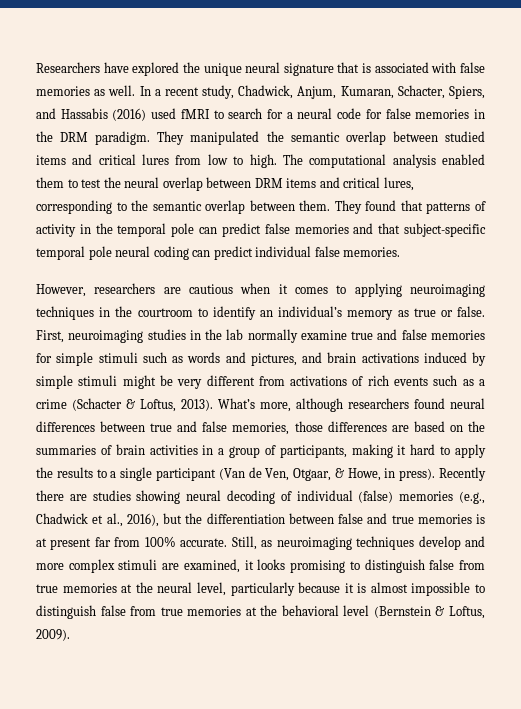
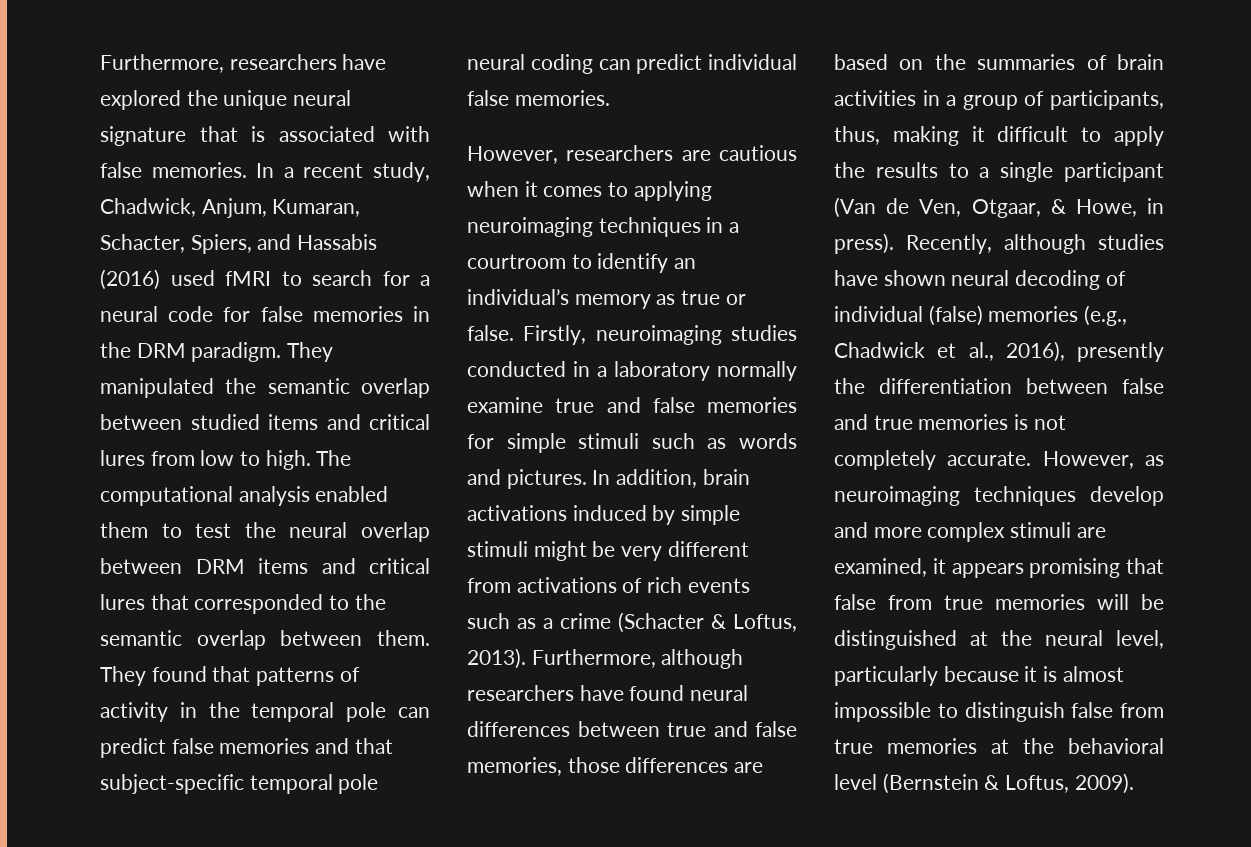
[36,62,100,73] Researchers -> [100,54,337,73] Furthermore, researchers
[36,85,136,96] memories as well. -> [151,162,247,178] memories.
[383,177,414,191] [36,200,112,214] lures, corresponding -> [100,594,324,614] lures that corresponded
[115,306,133,317] the -> [729,222,740,233] a
[36,330,64,343] First, -> [523,325,587,345] Firstly,
[189,329,244,340] in the lab -> [467,361,710,381] conducted in a laboratory
[250,352,322,366] pictures, and -> [506,469,698,489] pictures. In addition,
[218,398,291,412] What’s more, -> [531,649,656,668] Furthermore,
(409, 403) none -> [579,685,624,701] have
(347, 451) none -> [834,126,880,145] thus,
[410,444,436,455] hard -> [997,126,1069,142] difficult
[438,467,486,481] [36,490,181,504] Recently there are studies showing -> [906,234,1164,254] [834,270,946,286] Recently, although studies have shown
[163,513,182,524] but -> [1077,342,1164,362] presently
[36,536,257,550] at present far from 100% accurate. Still, -> [1033,415,1066,430] [834,450,1134,470] not completely accurate. However,
[257,559,485,573] [36,583,117,593] looks promising to distinguish false from true memories -> [951,558,1164,578] [834,594,1164,610] [834,630,957,650] appears promising that false from true memories will be distinguished

